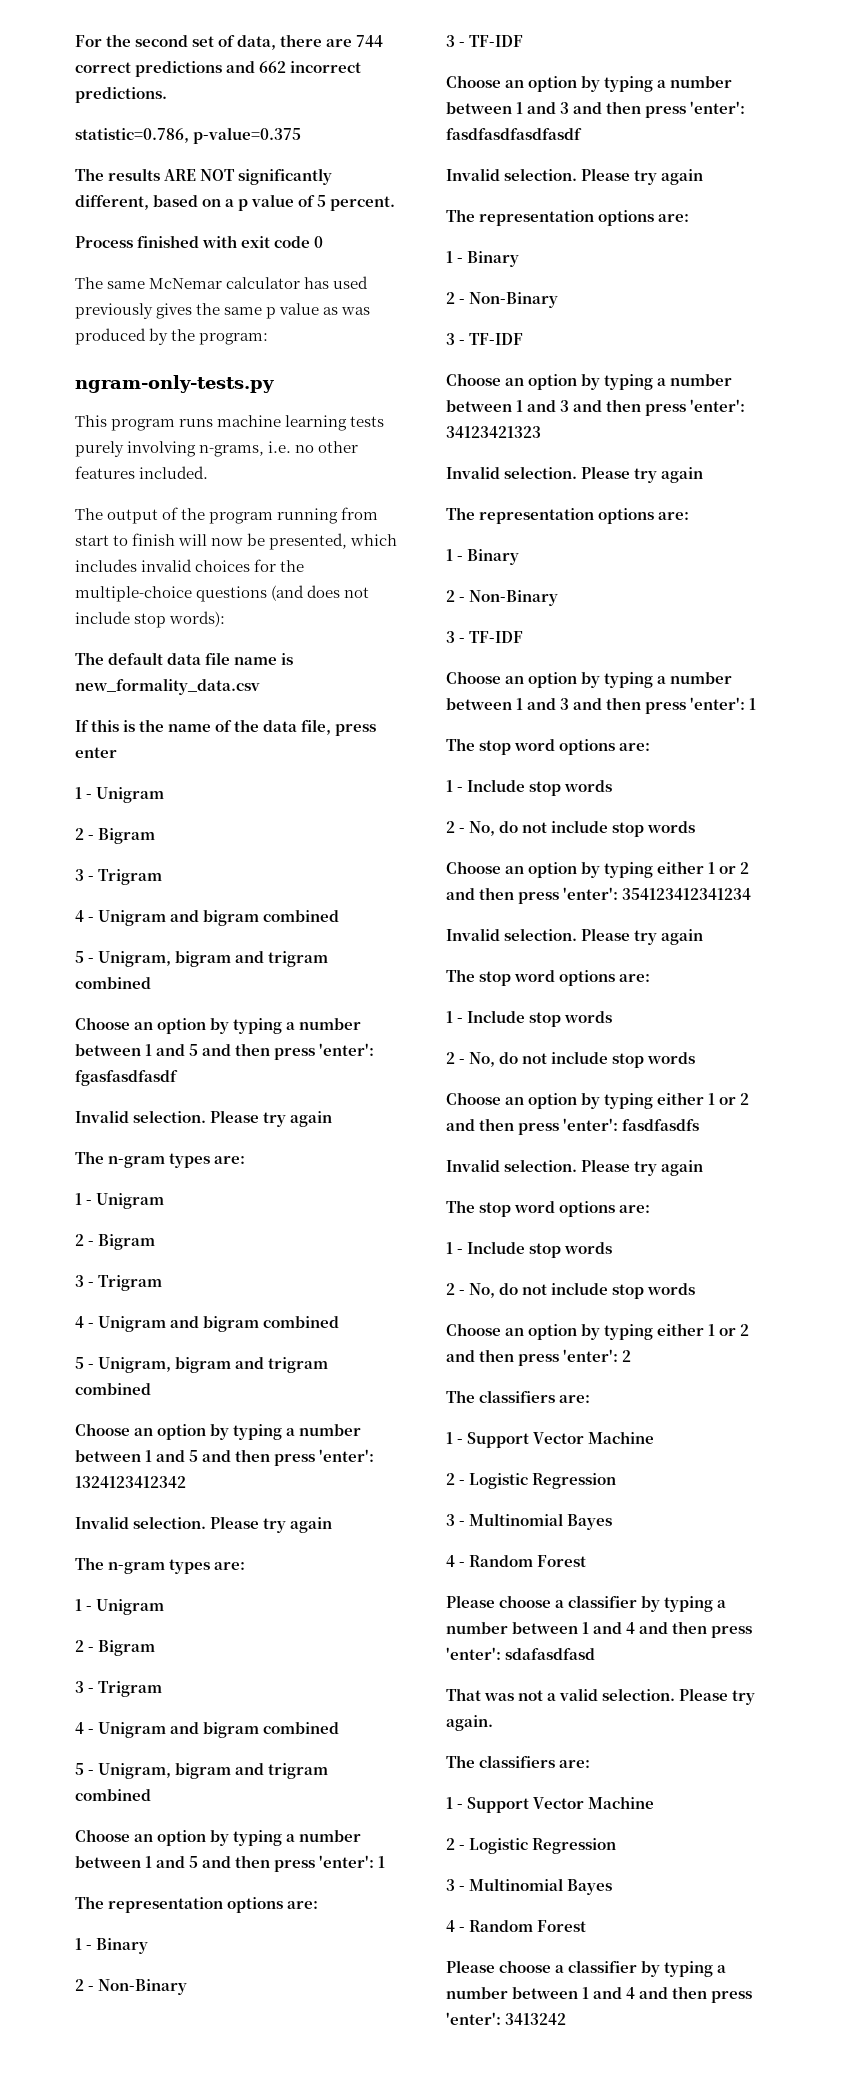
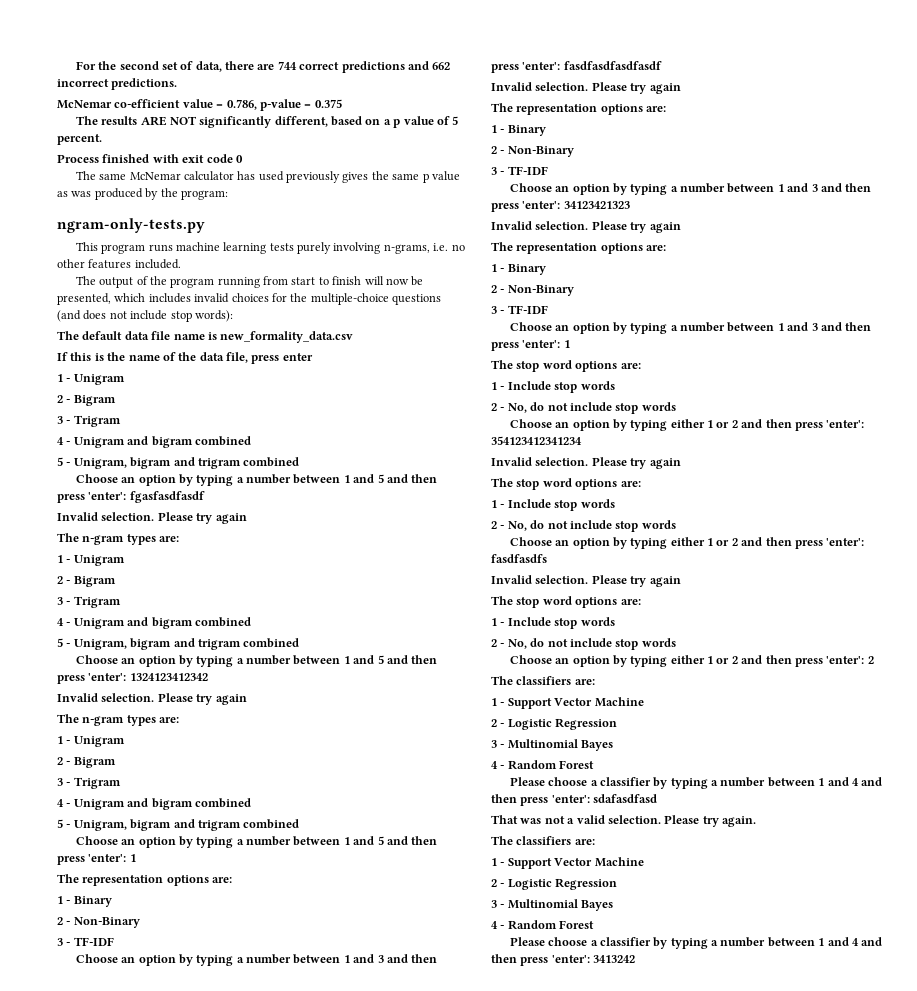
[75,127,302,144] statistic=0.786, p-value=0.375 -> [57,99,342,111] McNemar co-efficient value = 0.786, p-value = 0.375

